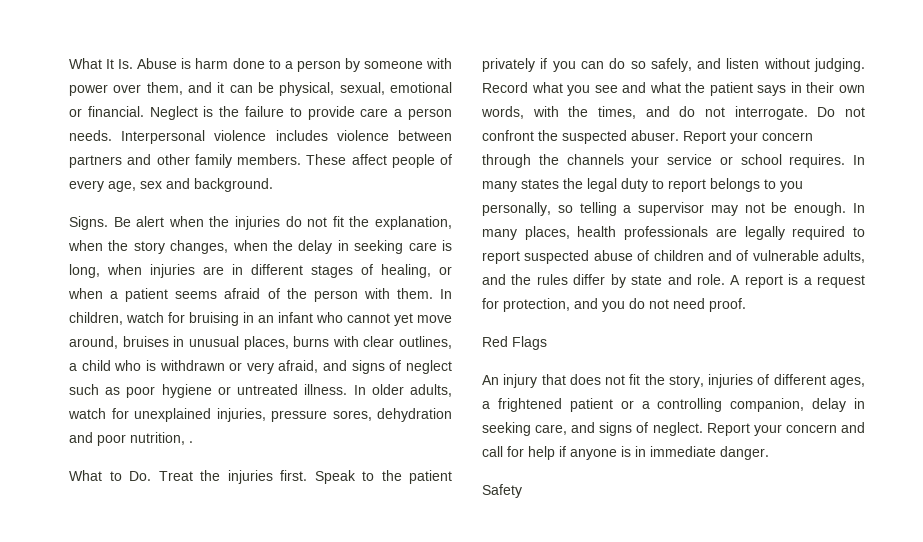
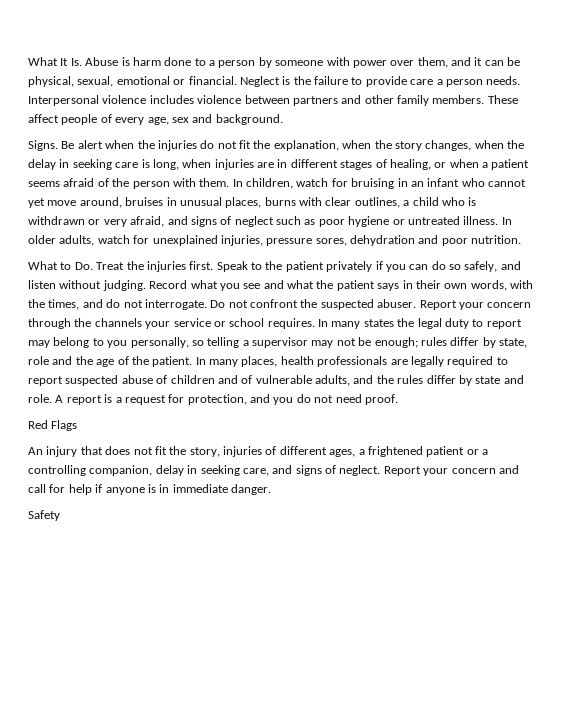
[130,432,193,445] nutrition, . -> [471,235,522,244] nutrition.
[710,178,760,192] belongs -> [28,337,90,348] may belong
[794,202,847,216] enough. -> [374,337,527,348] [28,356,193,367] enough; rules differ by state, role and the age of the patient.

